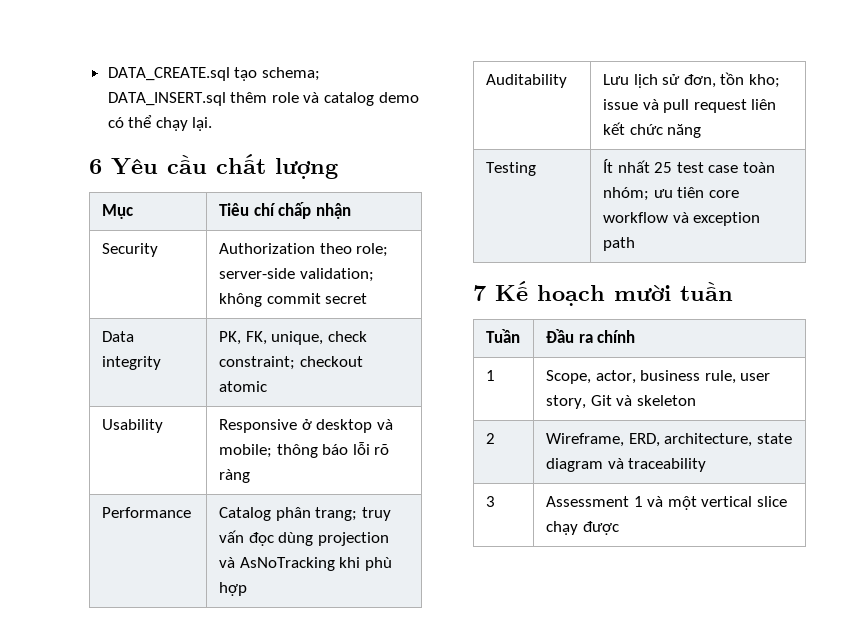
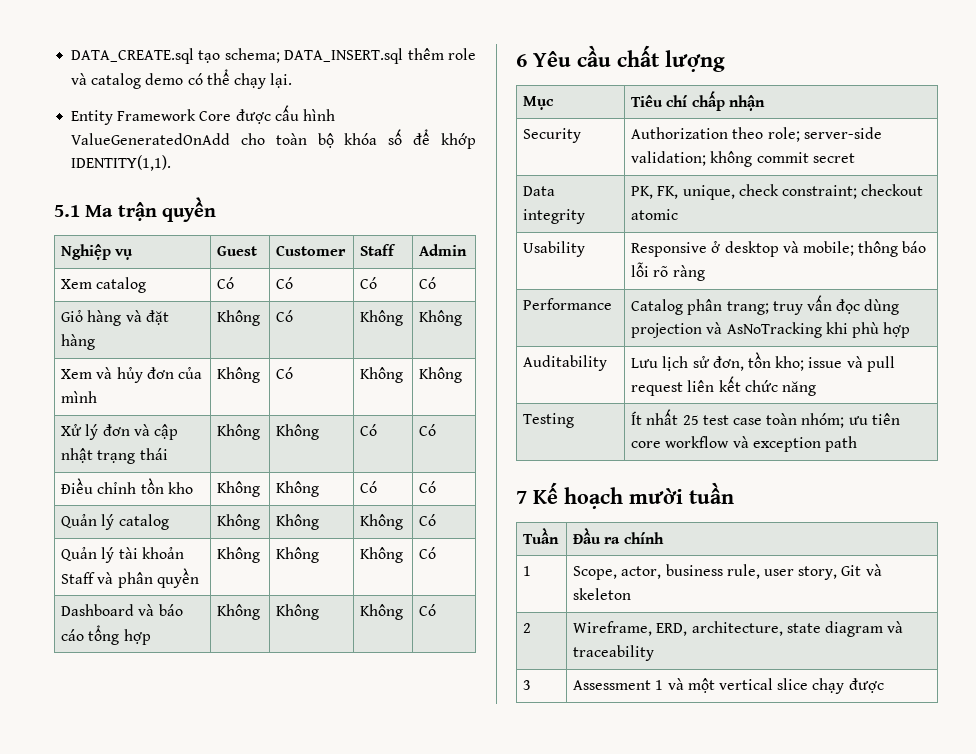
(213, 124) none -> [71,105,335,125] [71,129,477,149] [71,155,172,171] [54,197,216,222] [61,244,134,260] [217,246,258,256] [276,245,347,256] [360,244,397,256] [419,244,468,256] [61,277,147,293] [217,277,235,289] [276,277,294,289] [360,277,378,289] [419,277,437,289] [61,310,169,326] [61,334,96,350] [217,310,261,326] [276,310,294,322] [360,310,404,326] [419,310,463,326] [61,367,203,383] [61,391,98,403] [217,367,261,383] [276,367,294,379] [360,367,404,383] [419,367,463,383] [61,424,179,440] [61,448,168,464] [217,424,261,440] [276,424,320,440] [360,424,378,436] [419,424,437,436] [61,478,193,494] [217,481,261,497] [276,481,320,497] [360,481,378,493] [419,481,437,493] [61,514,169,530] [217,514,261,530] [276,514,320,530] [360,514,404,530] [419,514,437,526] [61,547,184,563] [61,568,199,588] [217,547,261,563] [276,547,320,563] [360,547,404,563] [419,547,437,559] [61,604,183,616] [61,625,151,645] [217,604,261,620] [276,604,320,620] [360,604,404,620] [419,604,437,616] // Entity Framework Core được cấu hình ValueGeneratedOnAdd cho toàn bộ khóa số để khớp IDENTITY(1,1). // 5.1 Ma trận quyền // Nghiệp vụ | Guest | Customer | Staff | Admin // Xem catalog | Có | Có | Có | Có // Giỏ hàng và đặt hàng | Không | Có | Không | Không // Xem và hủy đơn của mình | Không | Có | Không | Không // Xử lý đơn và cập nhật trạng thái | Không | Không | Có | Có // Điều chỉnh tồn kho | Không | Không | Có | Có // Quản lý catalog | Không | Không | Không | Có // Quản lý tài khoản Staff và phân quyền | Không | Không | Không | Có // Dashboard và báo cáo tổng hợp | Không | Không | Không | Có

